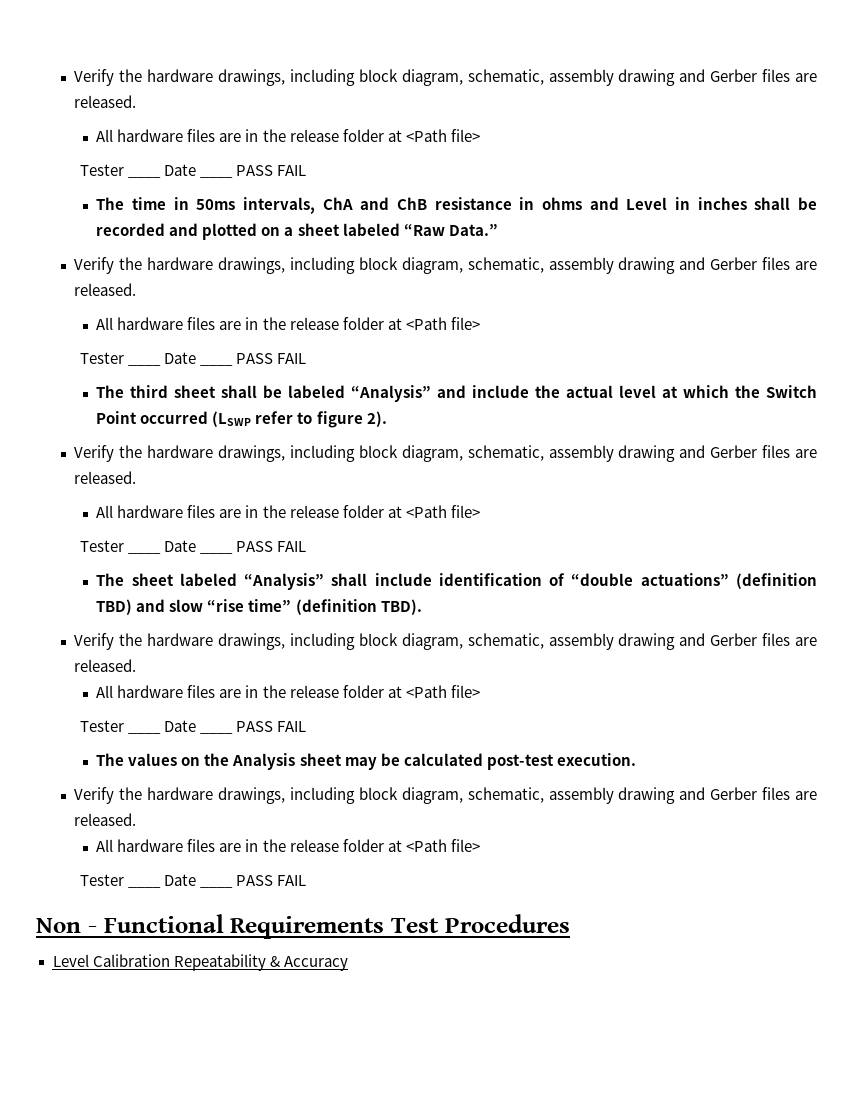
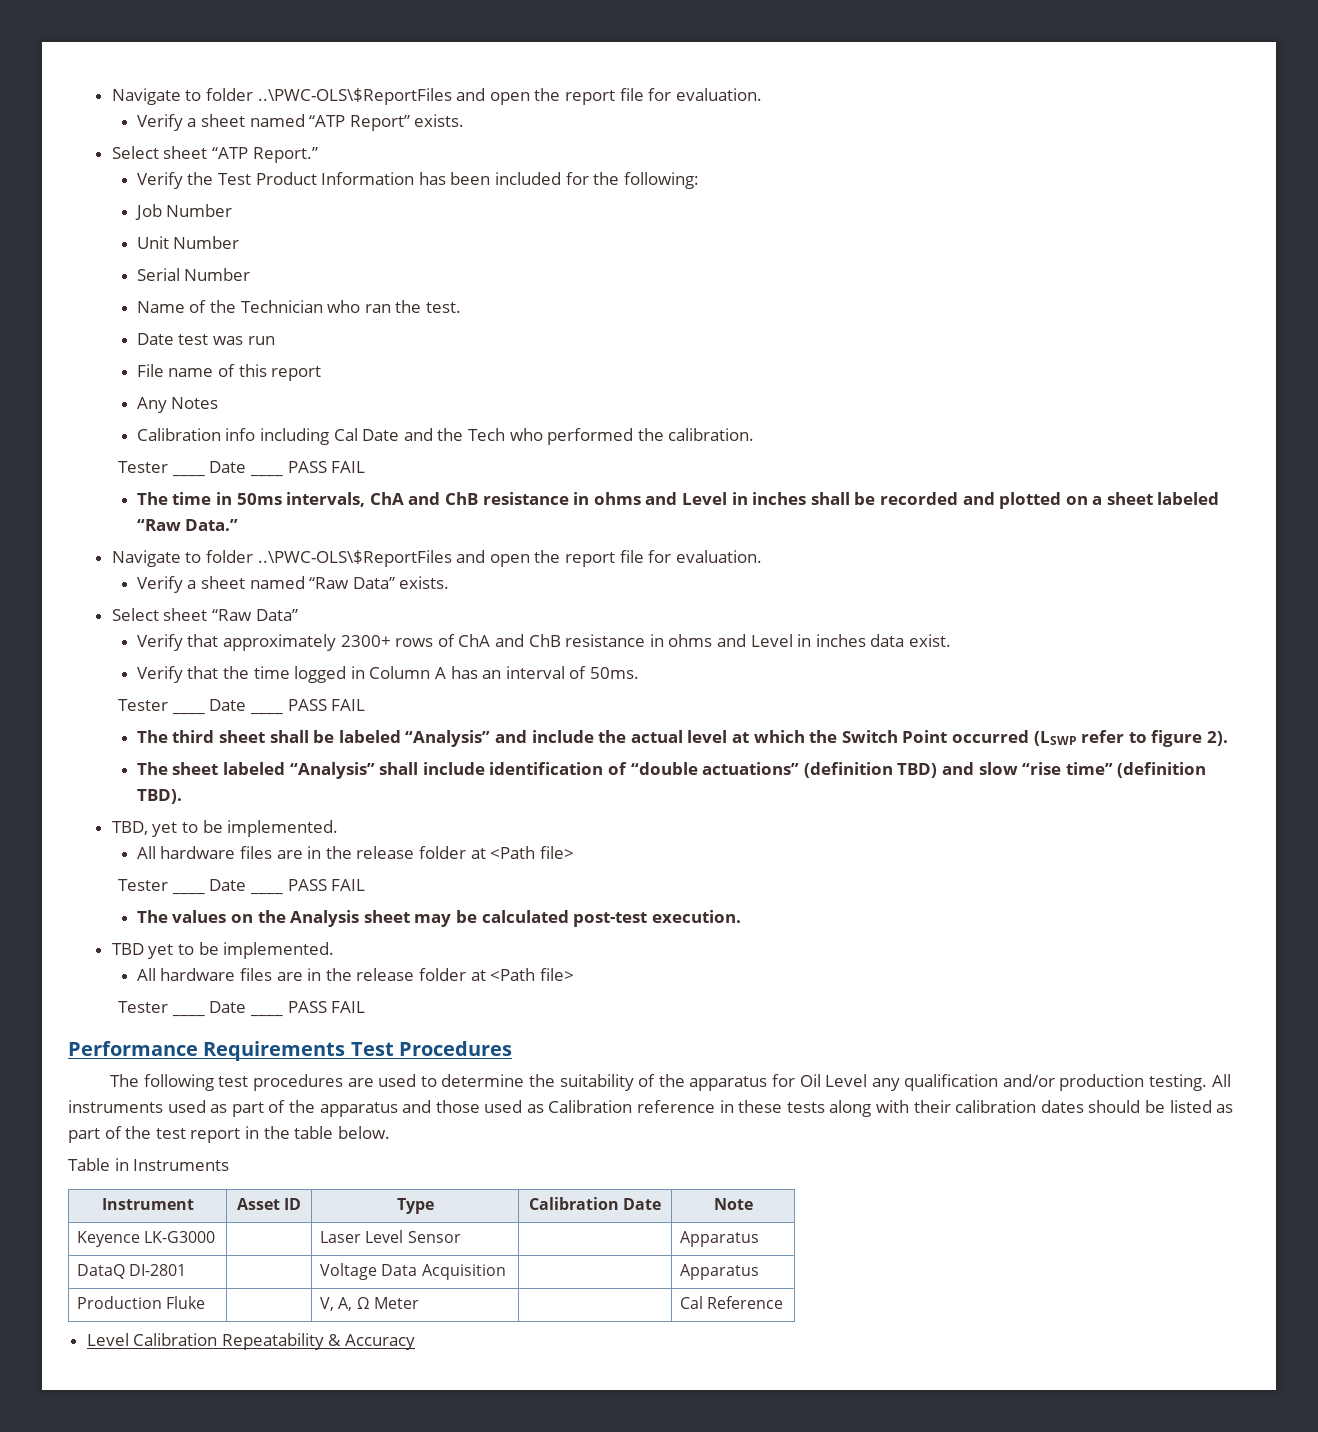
[74,69,818,86] [74,95,137,108] [96,129,480,142] Verify the hardware drawings, including block diagram, schematic, assembly drawing and Gerber files are released. // All hardware files are in the release folder at <Path file> -> [111,88,762,105] [136,114,465,131] [111,146,318,163] [136,172,699,189] [134,204,233,220] [136,236,240,249] [136,268,251,281] [136,300,462,313] [136,333,275,345] [136,364,322,381] [136,397,219,413] [136,428,755,445] Navigate to folder ..\PWC-OLS\$ReportFiles and open the report file for evaluation. // Verify a sheet named “ATP Report” exists. // Select sheet “ATP Report.” // Verify the Test Product Information has been included for the following: // Job Number // Unit Number // Serial Number // Name of the Technician who ran the test. // Date test was run // File name of this report // Any Notes // Calibration info including Cal Date and the Tech who performed the calibration.
[74,257,818,274] [74,283,137,296] [96,317,480,330] Verify the hardware drawings, including block diagram, schematic, assembly drawing and Gerber files are released. // All hardware files are in the release folder at <Path file> -> [111,550,762,567] [136,576,450,593] [111,608,298,621] [136,634,951,651] [136,666,639,683] Navigate to folder ..\PWC-OLS\$ReportFiles and open the report file for evaluation. // Verify a sheet named “Raw Data” exists. // Select sheet “Raw Data” // Verify that approximately 2300+ rows of ChA and ChB resistance in ohms and Level in inches data exist. // Verify that the time logged in Column A has an interval of 50ms.
[74,445,818,462] [74,471,137,484] [96,505,480,518] [79,540,124,552] [127,552,161,554] [163,540,196,552] [199,552,233,554] [235,541,307,552] // Verify the hardware drawings, including block diagram, schematic, assembly drawing and Gerber files are released. // All hardware files are in the release folder at <Path file> // Tester ____ Date ____ PASS FAIL -> (1228, 738) none
[74,633,818,650] [74,659,137,672] Verify the hardware drawings, including block diagram, schematic, assembly drawing and Gerber files are released. -> [111,820,339,837] TBD, yet to be implemented.
[74,787,818,804] [74,813,137,826] Verify the hardware drawings, including block diagram, schematic, assembly drawing and Gerber files are released. -> [111,942,335,959] TBD yet to be implemented.
[36,914,224,933] Non - Functional -> [68,1041,198,1056] Performance
(570, 923) none -> [110,1074,1231,1091] [68,1100,1234,1117] [68,1126,390,1143] [68,1158,230,1171] [101,1198,194,1210] [236,1198,302,1210] [396,1198,434,1214] [528,1197,662,1210] [713,1198,753,1210] [77,1231,216,1247] [320,1230,461,1243] [680,1231,760,1247] [77,1264,187,1279] [320,1263,506,1280] [680,1264,760,1280] [77,1296,206,1309] [320,1297,419,1311] [680,1296,784,1309] // The following test procedures are used to determine the suitability of the apparatus for Oil Level any qualification and/or production testing. All instruments used as part of the apparatus and those used as Calibration reference in these tests along with their calibration dates should be listed as part of the test report in the table below. // Table in Instruments // Instrument | Asset ID | Type | Calibration Date | Note // Keyence LK-G3000 | | Laser Level Sensor | | Apparatus // DataQ DI-2801 | | Voltage Data Acquisition | | Apparatus // Production Fluke | | V, A, Ω Meter | | Cal Reference

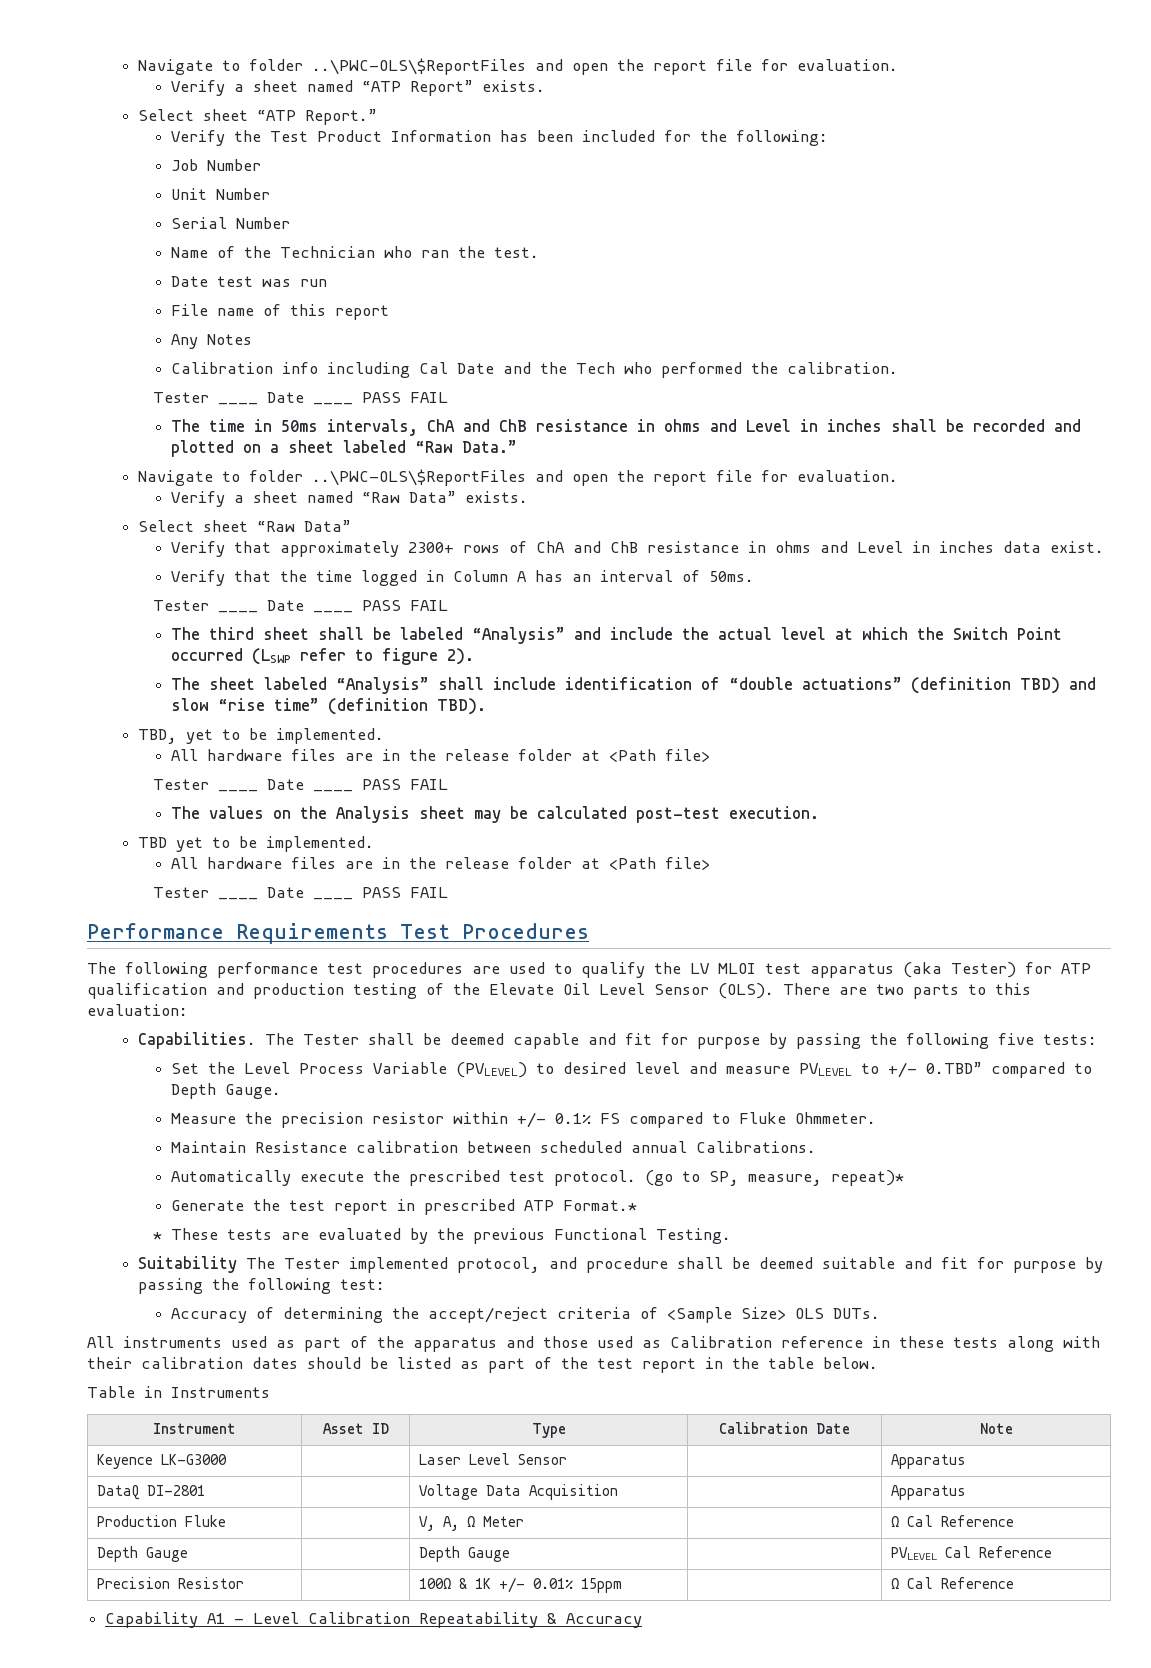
(214, 1082) none -> [217,962,318,978] performance
[441,1074,1208,1091] determine the suitability of the apparatus for Oil Level any qualification and/or production testing. -> [581,962,1091,978] [87,983,1031,999] [87,1004,188,1016] [138,1032,1098,1049] [171,1062,1093,1078] [171,1083,282,1099] [171,1112,877,1128] [171,1141,817,1153] [171,1170,905,1186] [171,1199,638,1215] [152,1228,731,1244] [138,1256,1104,1273] [138,1278,386,1294] [171,1307,881,1323] qualify the LV MLOI test apparatus (aka Tester) for ATP qualification and production testing of the Elevate Oil Level Sensor (OLS). There are two parts to this evaluation: // Capabilities. The Tester shall be deemed capable and fit for purpose by passing the following five tests: // Set the Level Process Variable (PVLEVEL) to desired level and measure PVLEVEL to +/- 0.TBD” compared to Depth Gauge. // Measure the precision resistor within +/- 0.1% FS compared to Fluke Ohmmeter. // Maintain Resistance calibration between scheduled annual Calibrations. // Automatically execute the prescribed test protocol. (go to SP, measure, repeat)* // Generate the test report in prescribed ATP Format.* // * These tests are evaluated by the previous Functional Testing. // Suitability The Tester implemented protocol, and procedure shall be deemed suitable and fit for purpose by passing the following test: // Accuracy of determining the accept/reject criteria of <Sample Size> OLS DUTs. //
[680,1296,784,1309] Cal Reference // -> [890,1515,1014,1527] [96,1546,188,1562] [418,1546,510,1562] [890,1546,1052,1560] [96,1577,244,1589] [418,1577,622,1593] [890,1577,1014,1589] [105,1612,245,1628] Ω Cal Reference // Depth Gauge | | Depth Gauge | | PVLEVEL Cal Reference // Precision Resistor | | 100Ω & 1K +/- 0.01% 15ppm | | Ω Cal Reference // Capability A1 -

